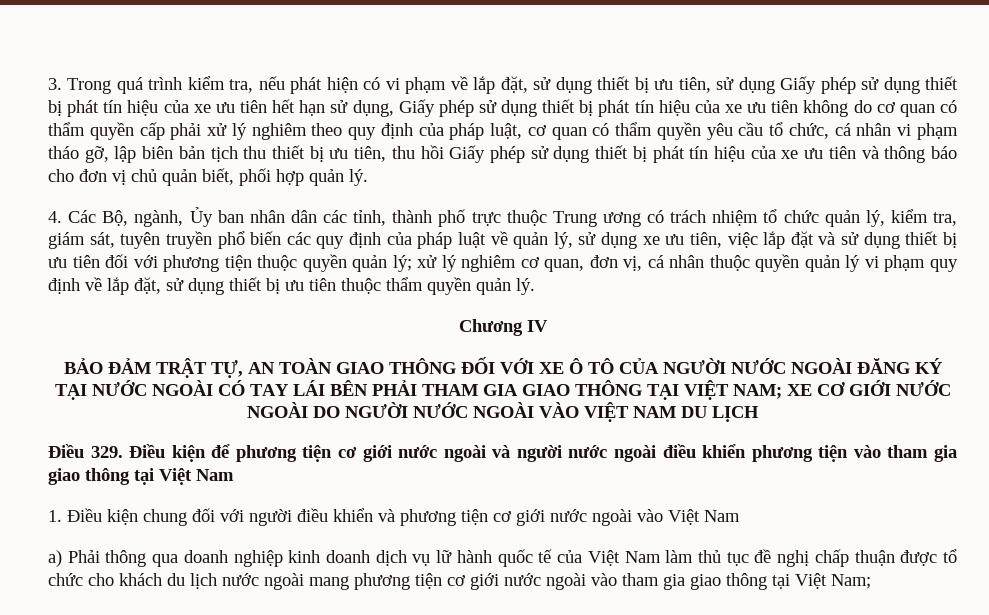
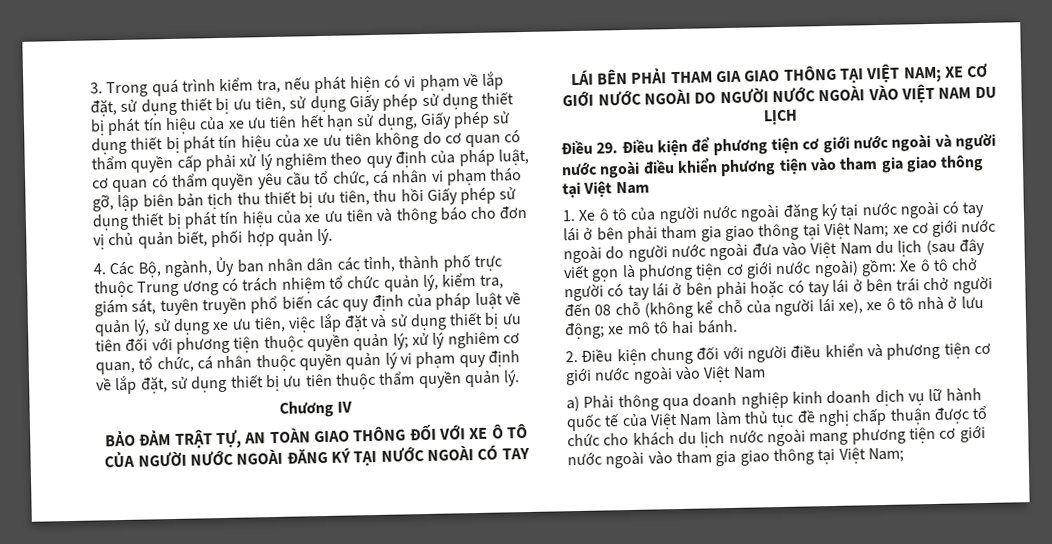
[589,255,643,271] đơn vị, -> [138,356,194,373] tổ chức,
[90,446,123,458] 329. -> [596,142,619,154] 29.
(62, 516) none -> [578,201,986,224] [563,219,997,244] [563,238,985,264] [563,258,979,282] [564,276,993,302] [564,295,984,319] [565,319,738,340] [565,350,578,363] Xe ô tô của người nước ngoài đăng ký tại nước ngoài có tay lái ở bên phải tham gia giao thông tại Việt Nam; xe cơ giới nước ngoài do người nước ngoài đưa vào Việt Nam du lịch (sau đây viết gọn là phương tiện cơ giới nước ngoài) gồm: Xe ô tô chở người có tay lái ở bên phải hoặc có tay lái ở bên trái chở người đến 08 chỗ (không kể chỗ của người lái xe), xe ô tô nhà ở lưu động; xe mô tô hai bánh. // 2.

